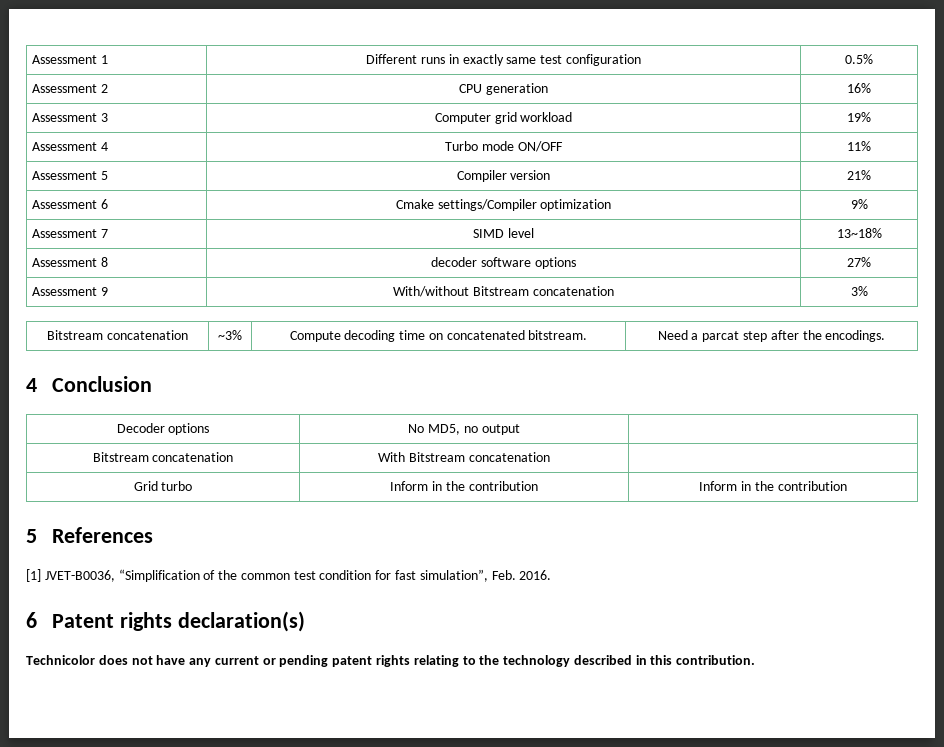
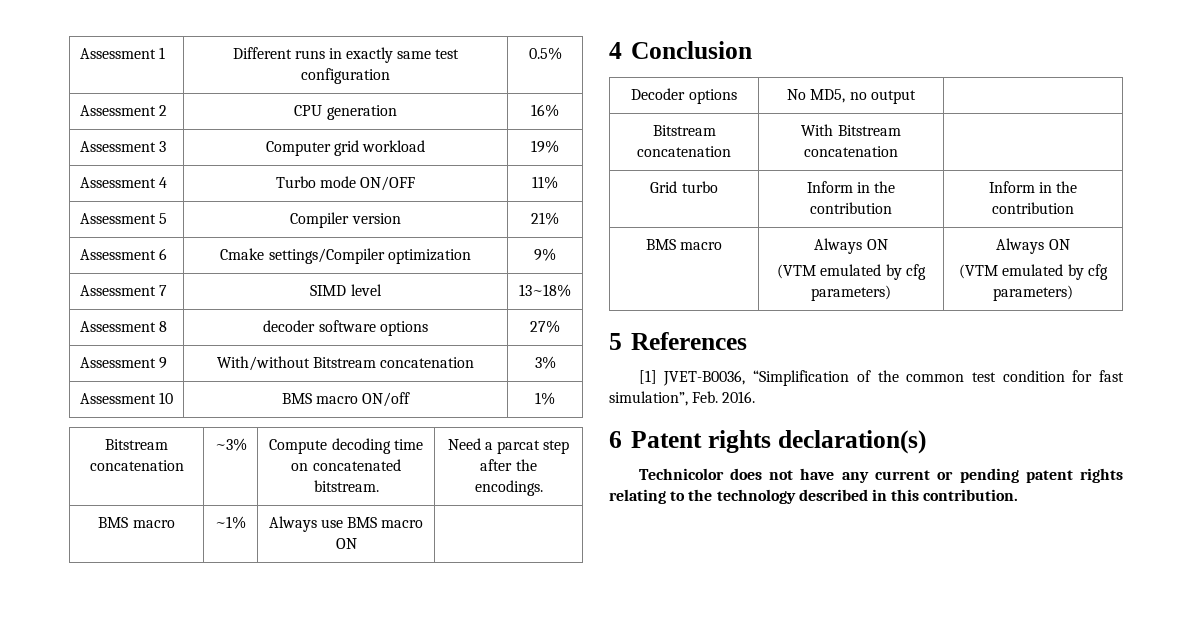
(868, 291) none -> [79,392,173,404] [281,392,411,407] [535,392,555,405] // Assessment 10 | BMS macro ON/off | 1%
(886, 336) none -> [98,517,175,528] [215,516,246,529] [268,516,424,532] [335,538,357,549] // BMS macro | ~1% | Always use BMS macro ON |
(847, 486) none -> [645,239,723,250] [814,238,888,254] [777,264,926,280] [811,285,891,301] [996,238,1070,254] [959,264,1108,280] [993,285,1073,301] // BMS macro | Always ON // (VTM emulated by cfg parameters) | Always ON // (VTM emulated by cfg parameters)

